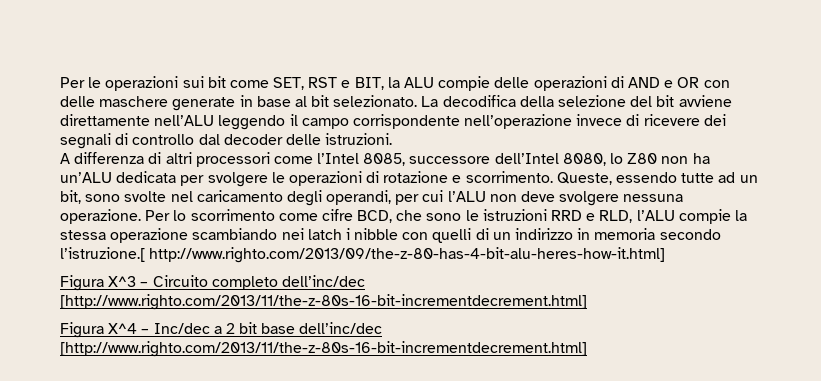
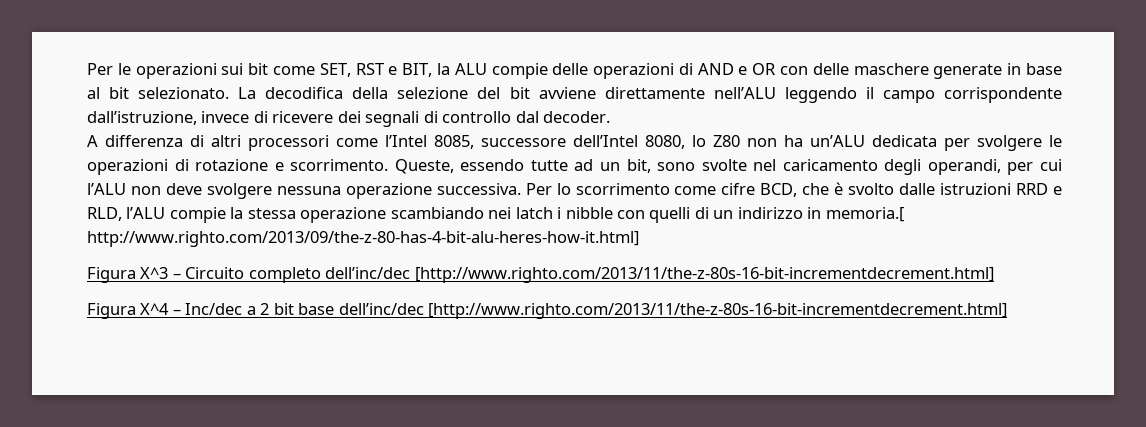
[464,114,573,129] nell’operazione -> [87,111,197,125] dall’istruzione,
[223,133,393,145] decoder delle istruzioni. -> [543,111,611,123] decoder.
[60,209,141,224] operazione. -> [345,183,521,199] operazione successiva.
[426,210,479,221] sono le -> [834,182,936,195] è svolto dalle
[594,228,721,240] [60,247,145,262] memoria secondo l’istruzione.[ -> [825,207,905,222] memoria.[

